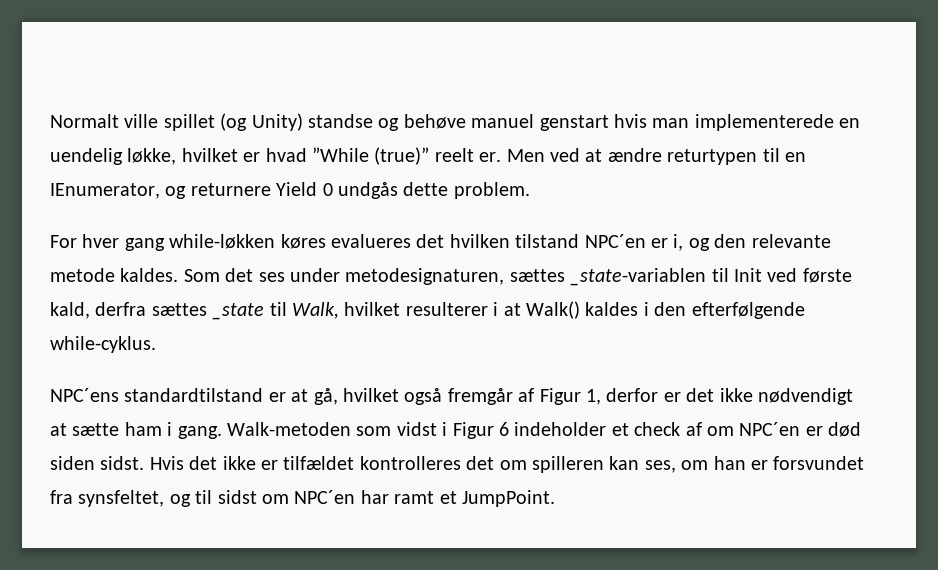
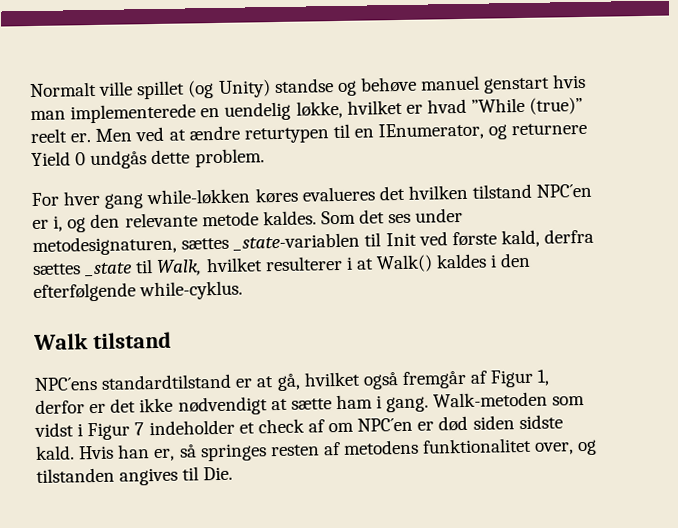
(156, 344) none -> [33,331,172,351] // Walk tilstand
[498,422,509,436] 6 -> [134,422,145,436] 7
[100,456,865,473] [50,490,555,507] sidst. Hvis det ikke er tilfældet kontrolleres det om spilleren kan ses, om han er forsvundet fra synsfeltet, og til sidst om NPC´en har ramt et JumpPoint. -> [518,414,563,430] [35,437,598,462] [36,466,234,486] sidste kald. Hvis han er, så springes resten af metodens funktionalitet over, og tilstanden angives til Die.

